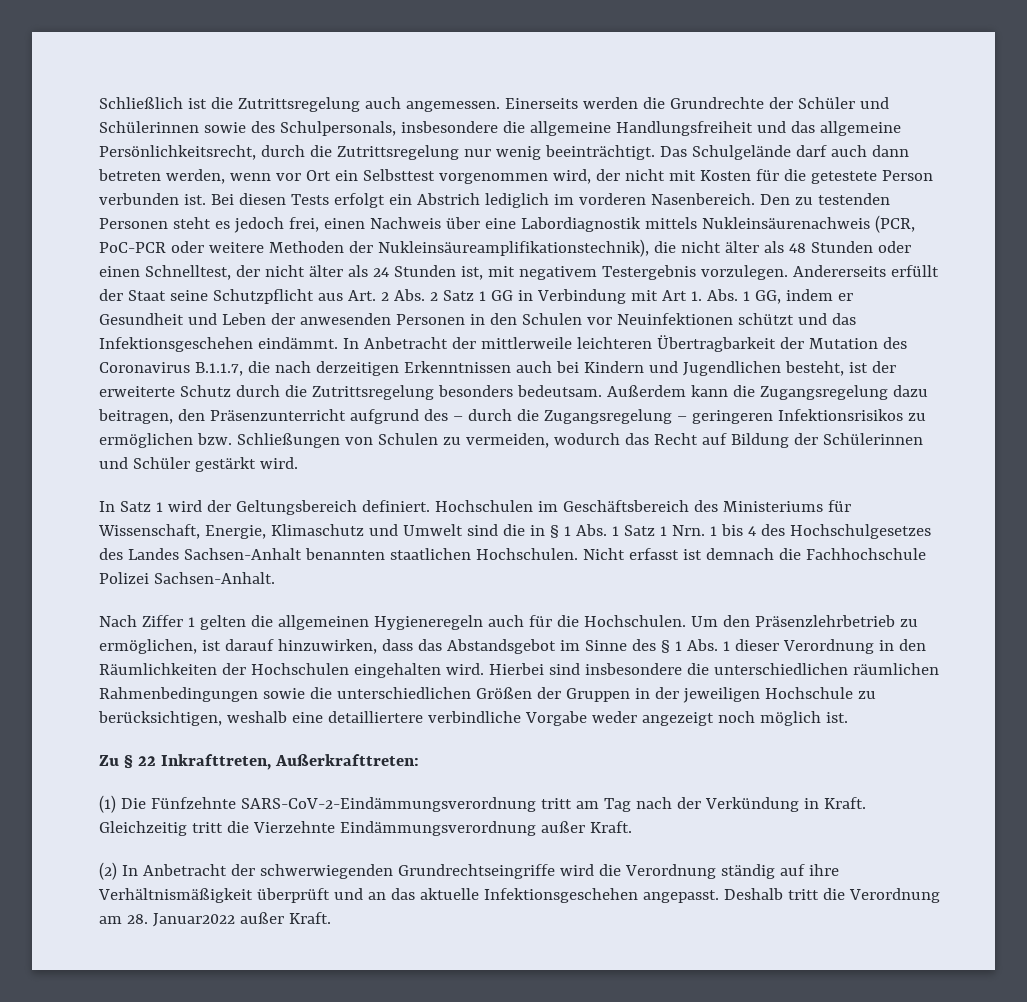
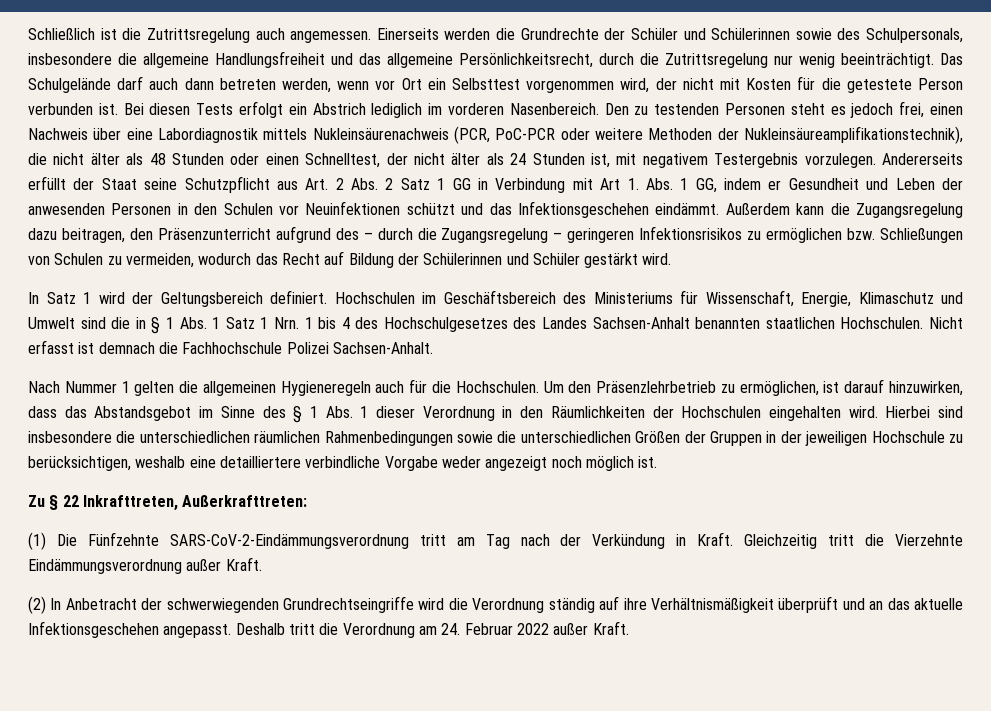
[342,335,907,352] [99,361,896,376] [99,385,602,400] In Anbetracht der mittlerweile leichteren Übertragbarkeit der Mutation des Coronavirus B.1.1.7, die nach derzeitigen Erkenntnissen auch bei Kindern und Jugendlichen besteht, ist der erweiterte Schutz durch die Zutrittsregelung besonders bedeutsam. -> (720, 209) none
[141,615,183,627] Ziffer -> [64,381,117,393] Nummer
[126,913,235,927] 28. Januar2022 -> [441,623,549,635] 24. Februar 2022

